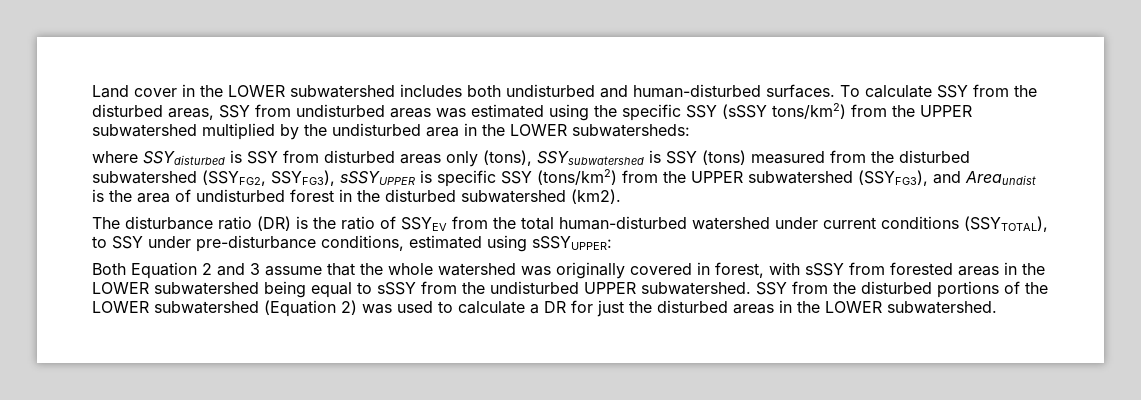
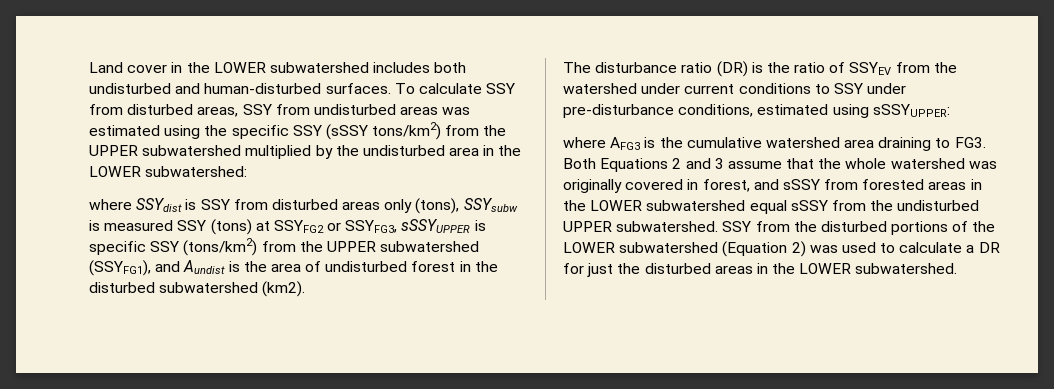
[1014,85,1037,97] the -> (123, 109) none
[572,124,690,137] [92,151,225,165] subwatersheds: // where SSYdisturbed -> [145,166,248,177] [89,198,183,212] subwatershed: // where SSYdist
[537,150,970,165] [92,170,335,186] SSYsubwatershed is SSY (tons) measured from the disturbed subwatershed (SSYFG2, SSYFG3), -> [463,198,518,212] [89,219,398,235] SSYsubw is measured SSY (tons) at SSYFG2 or SSYFG3,
[858,170,1036,186] (SSYFG3), and Areaundist -> [89,260,226,276] (SSYFG1), and Aundist
[521,216,687,230] total human-disturbed -> (957, 67) none
[964,216,1048,232] (SSYTOTAL), -> (811, 88) none
[92,262,197,279] Both Equation -> [563,137,986,151] [563,158,669,172] where AFG3 is the cumulative watershed area draining to FG3. Both Equations
[769,262,800,275] with -> [753,179,779,190] and
[264,281,372,298] being equal to -> [749,200,787,214] equal

